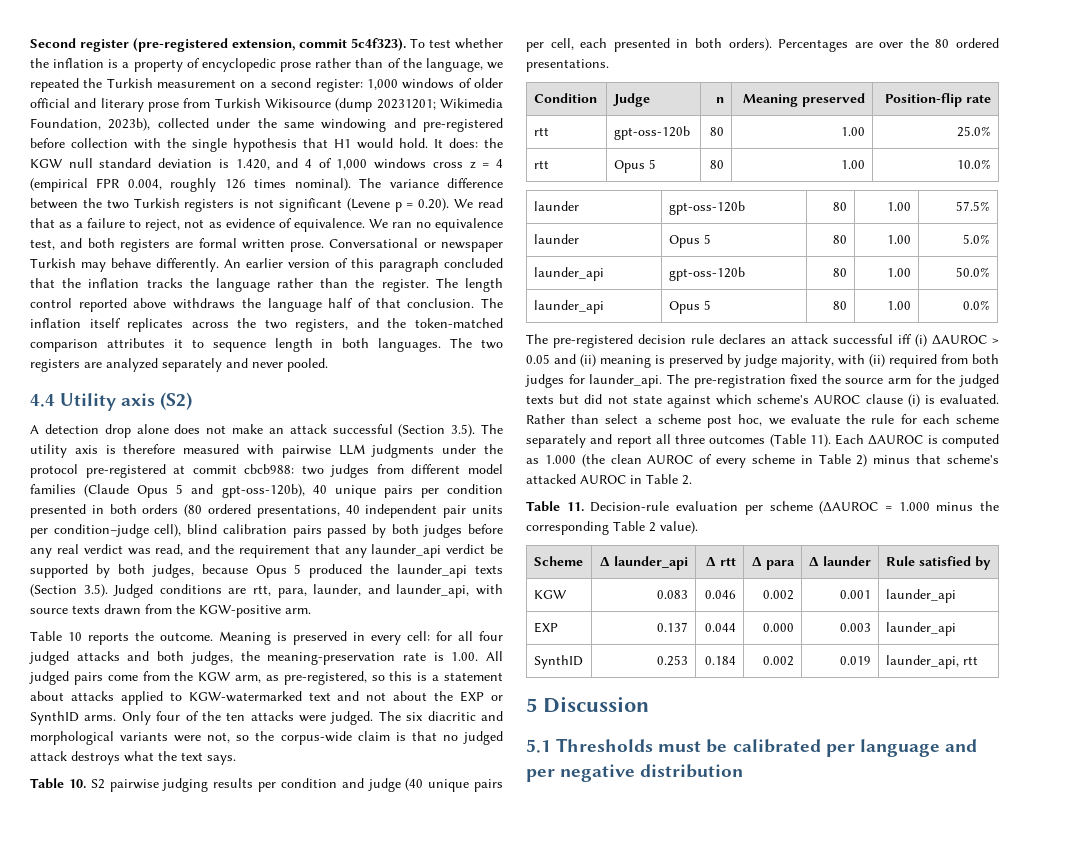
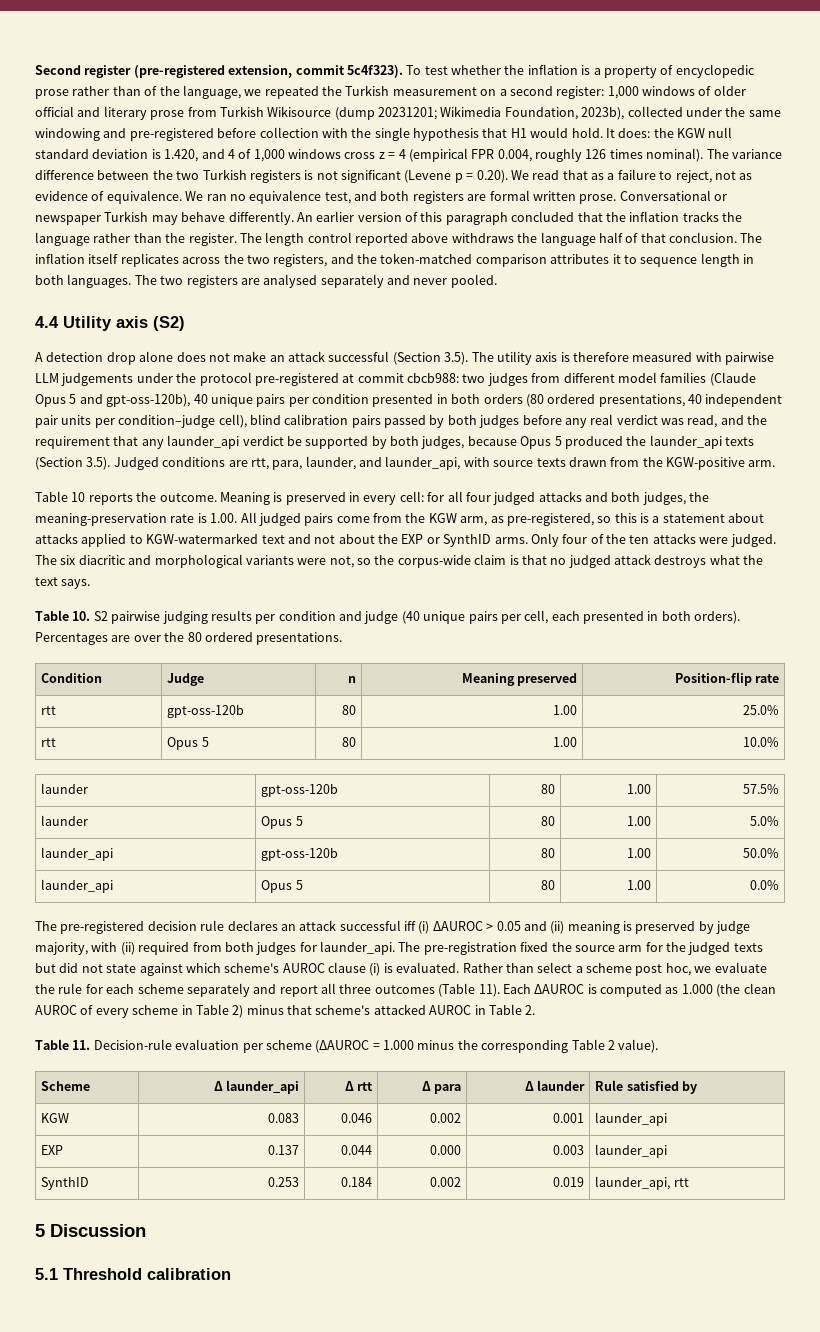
[106,358,158,372] analyzed -> [263,274,318,288] analysed
[371,444,435,458] judgments -> [61,373,134,386] judgements
[556,738,977,757] [526,764,744,782] Thresholds must be calibrated per language and per negative distribution -> [63,1268,231,1280] Threshold calibration

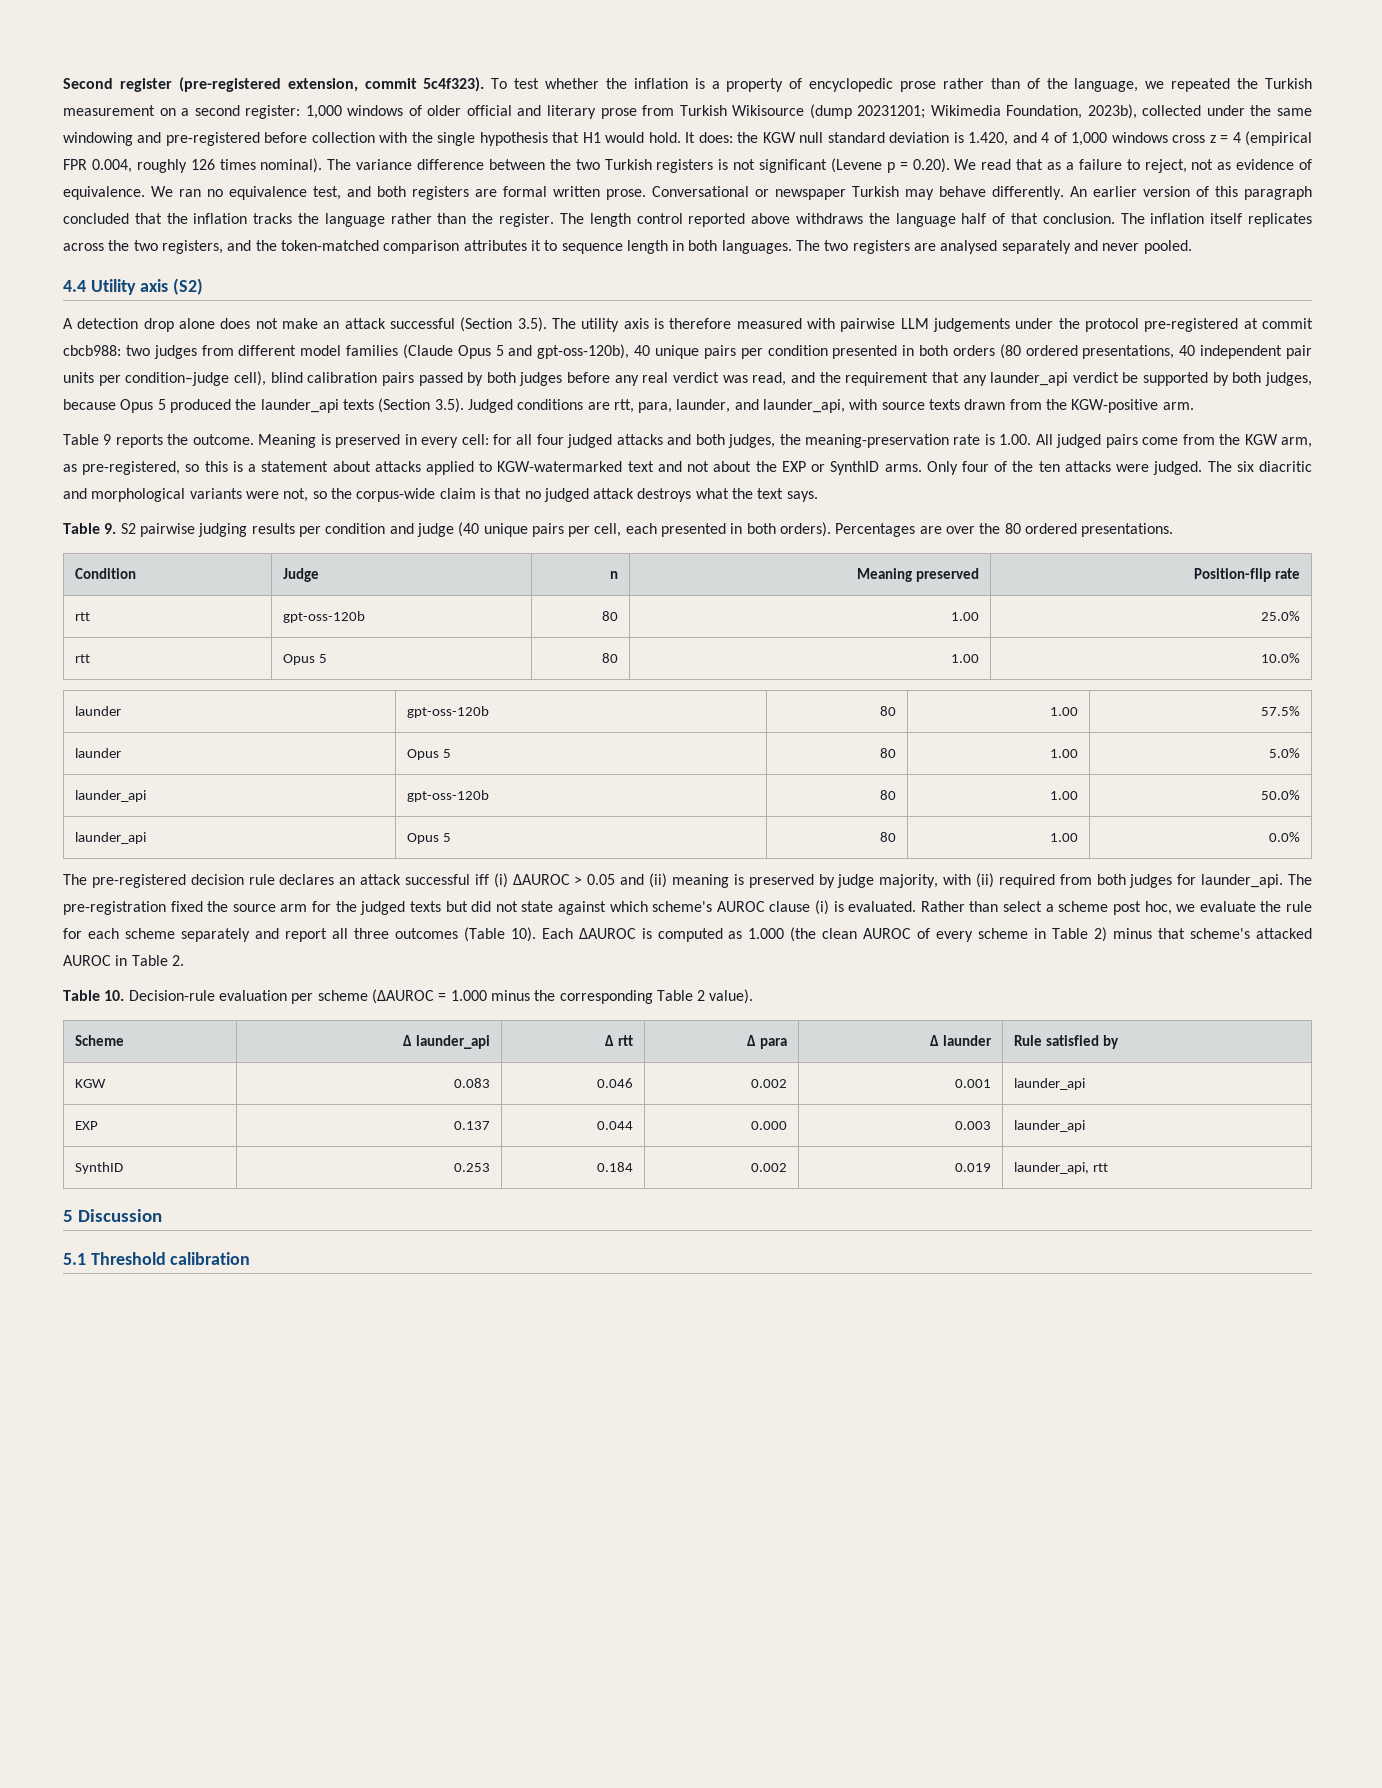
[71,492,86,502] 10 -> [103,434,112,445] 9
[72,611,91,621] 10. -> [104,523,117,534] 9.
[478,984,500,997] 11). -> [510,927,536,942] 10).
[72,1040,91,1050] 11. -> [104,990,125,1001] 10.

